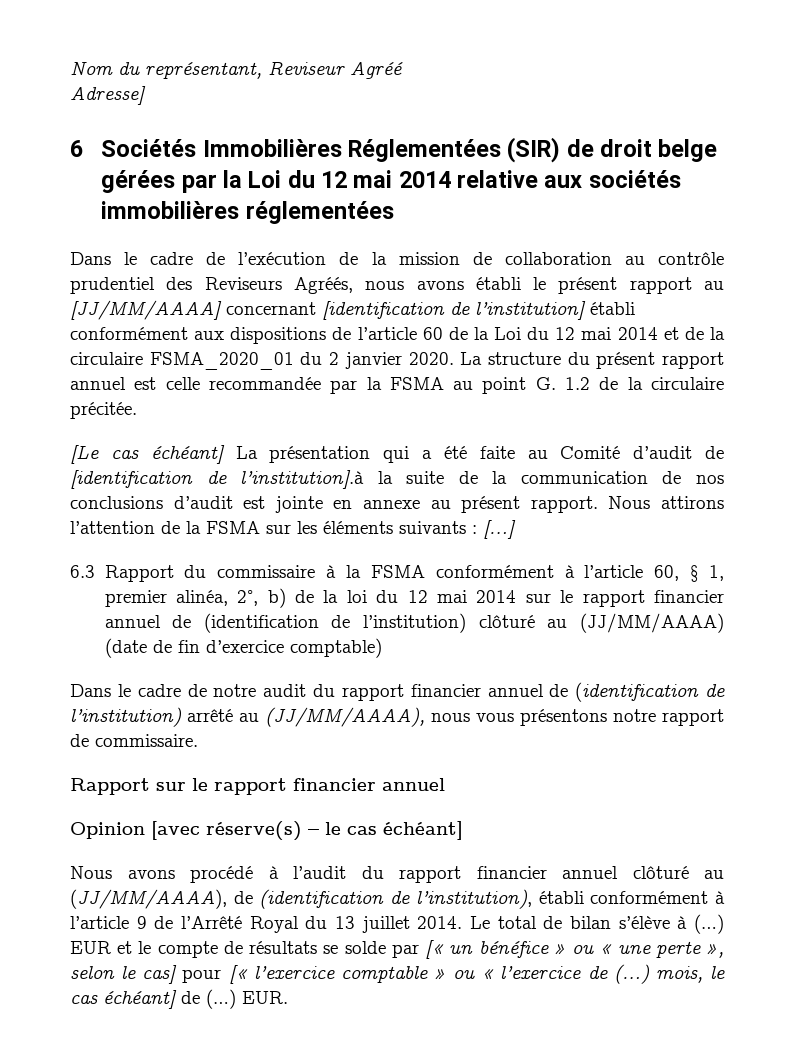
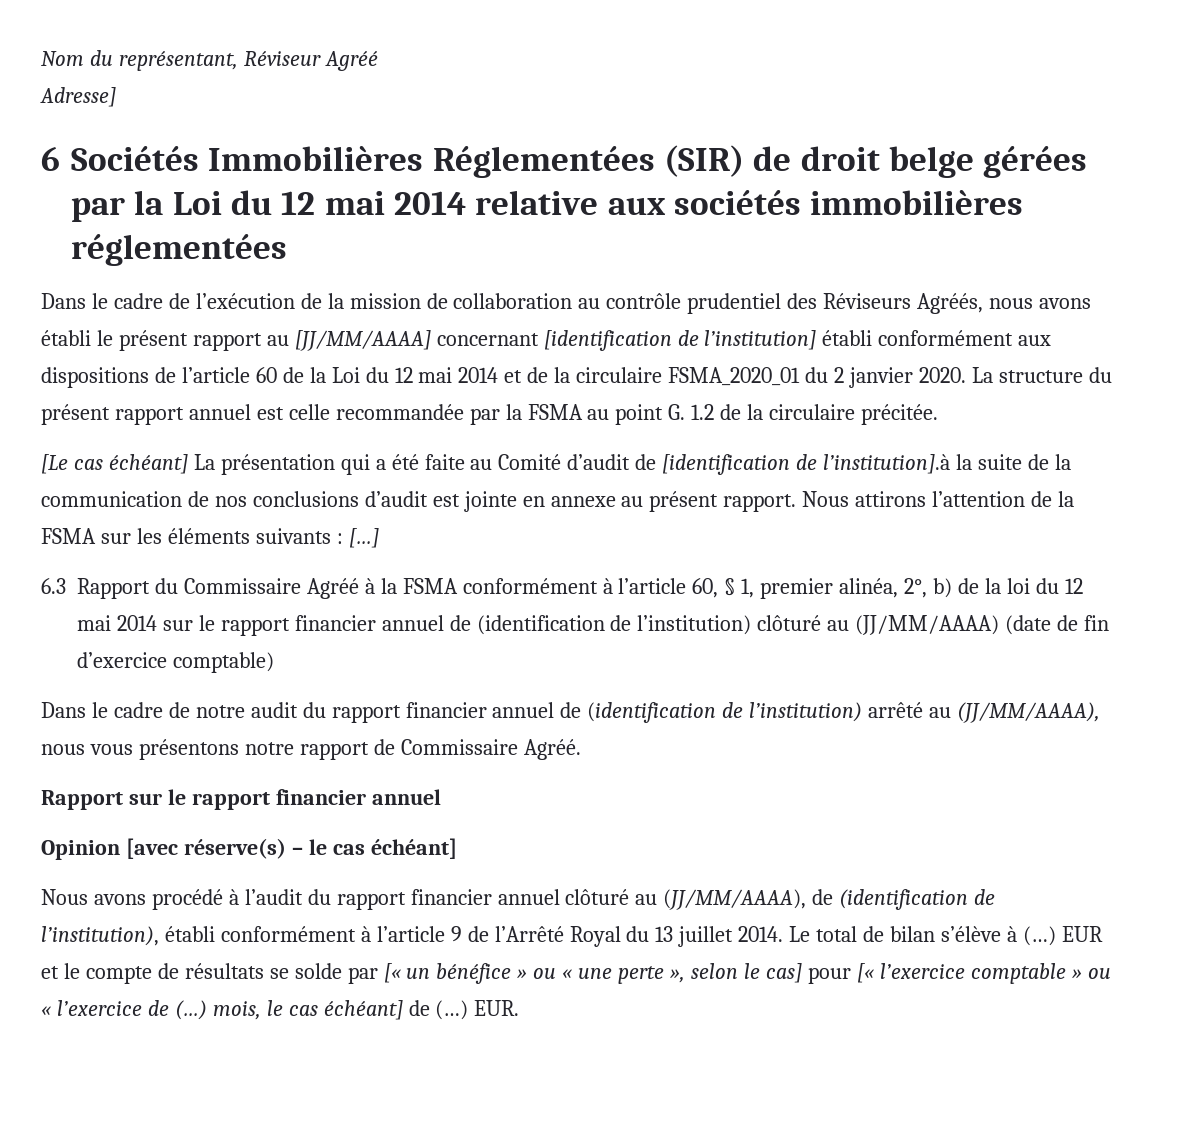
[268,61,345,75] Reviseur -> [243,51,321,66] Réviseur
[204,277,282,290] Reviseurs -> [823,293,912,309] Réviseurs
[217,565,316,578] commissaire -> [183,578,359,599] Commissaire Agréé
[95,734,198,747] commissaire. -> [400,739,581,760] Commissaire Agréé.

